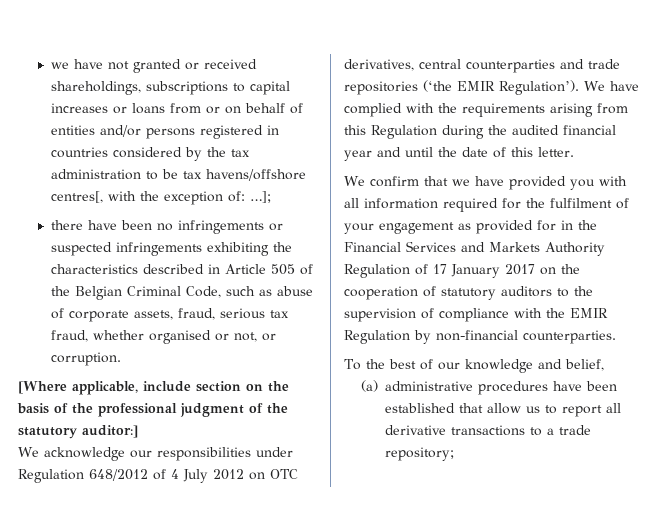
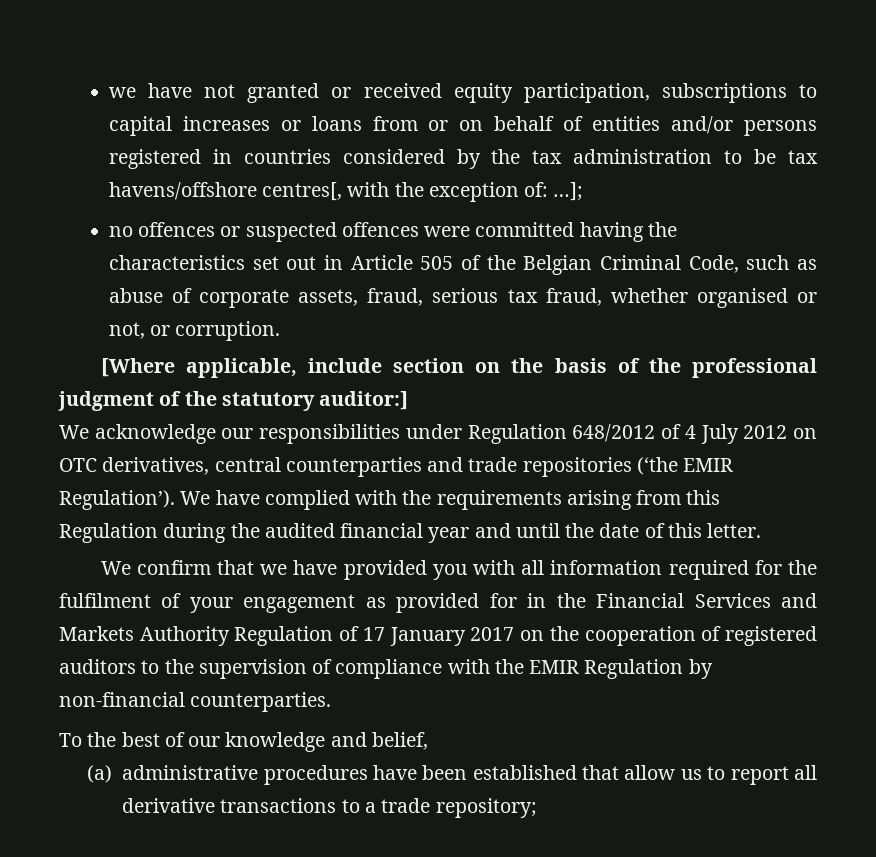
[50,81,141,95] shareholdings, -> [453,83,650,103] equity participation,
[50,220,283,234] [50,242,292,256] [50,264,204,274] there have been no infringements or suspected infringements exhibiting the characteristics described -> [108,222,677,242] [108,255,317,270] no offences or suspected offences were committed having the characteristics set out
[441,288,496,300] statutory -> [725,626,818,646] registered

